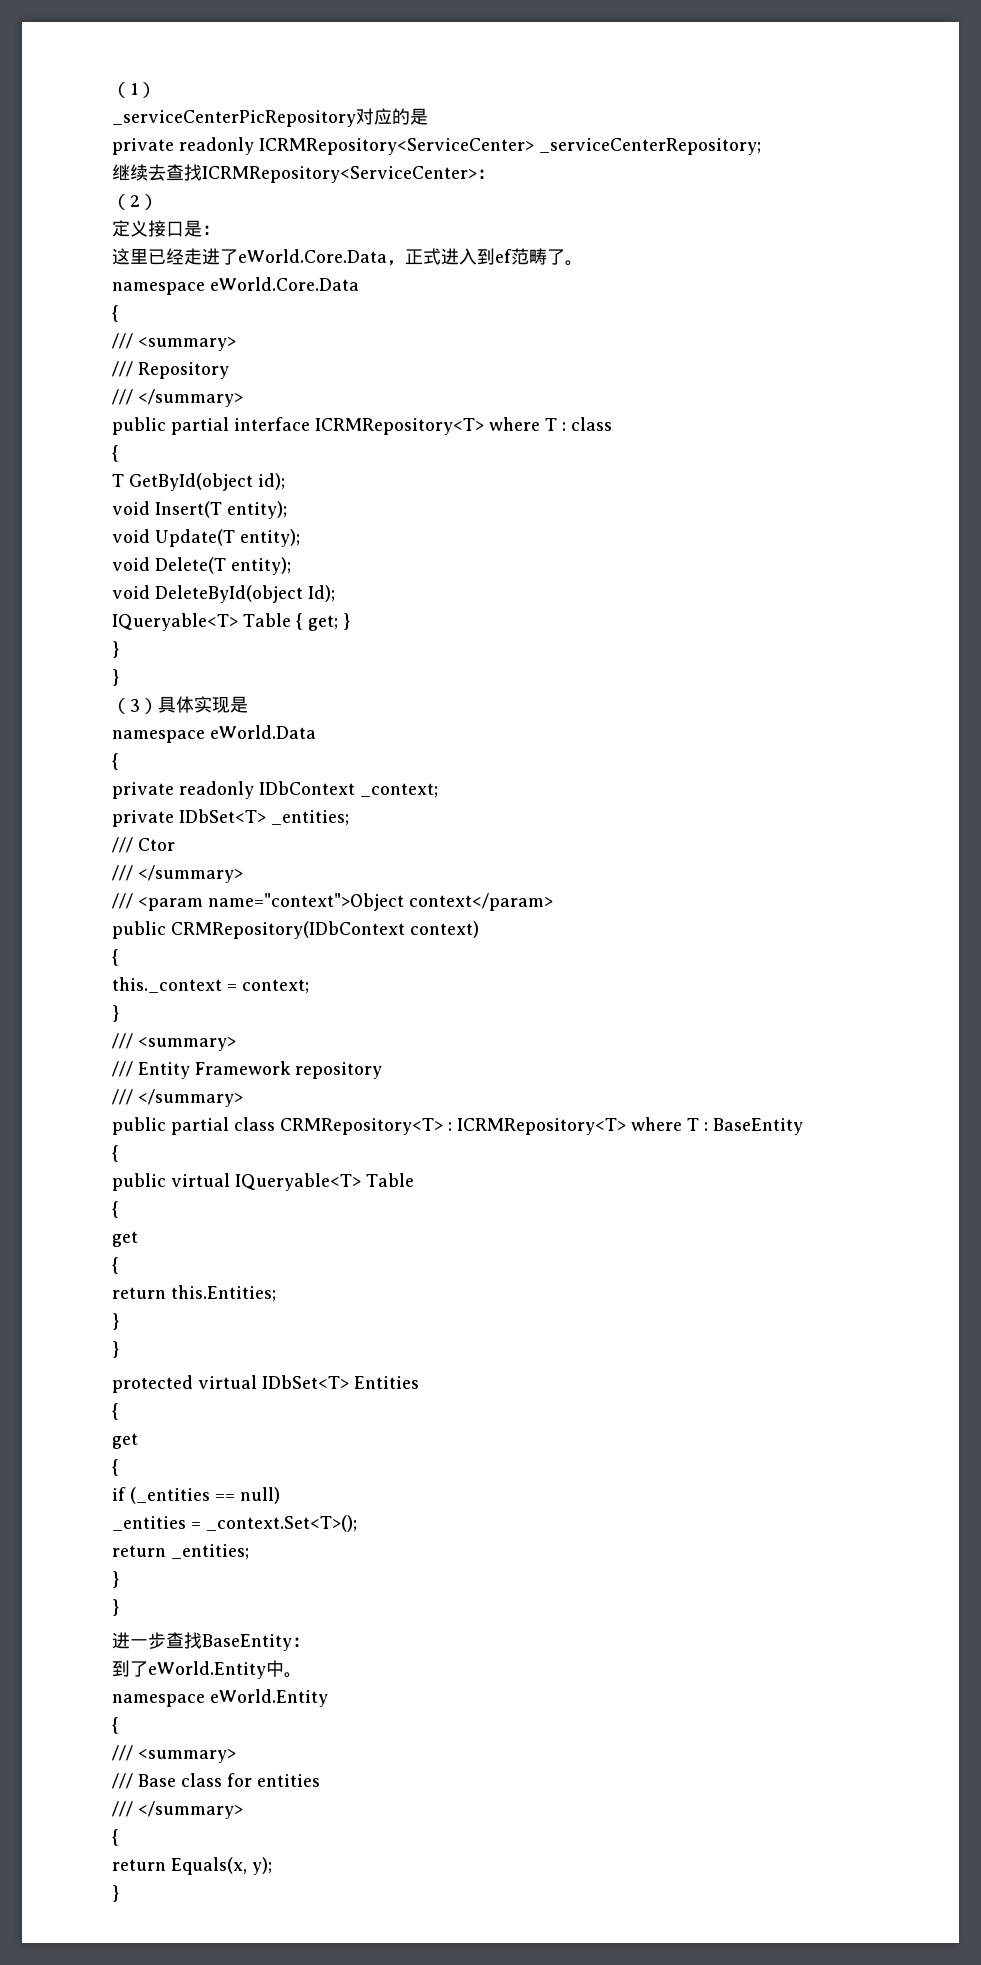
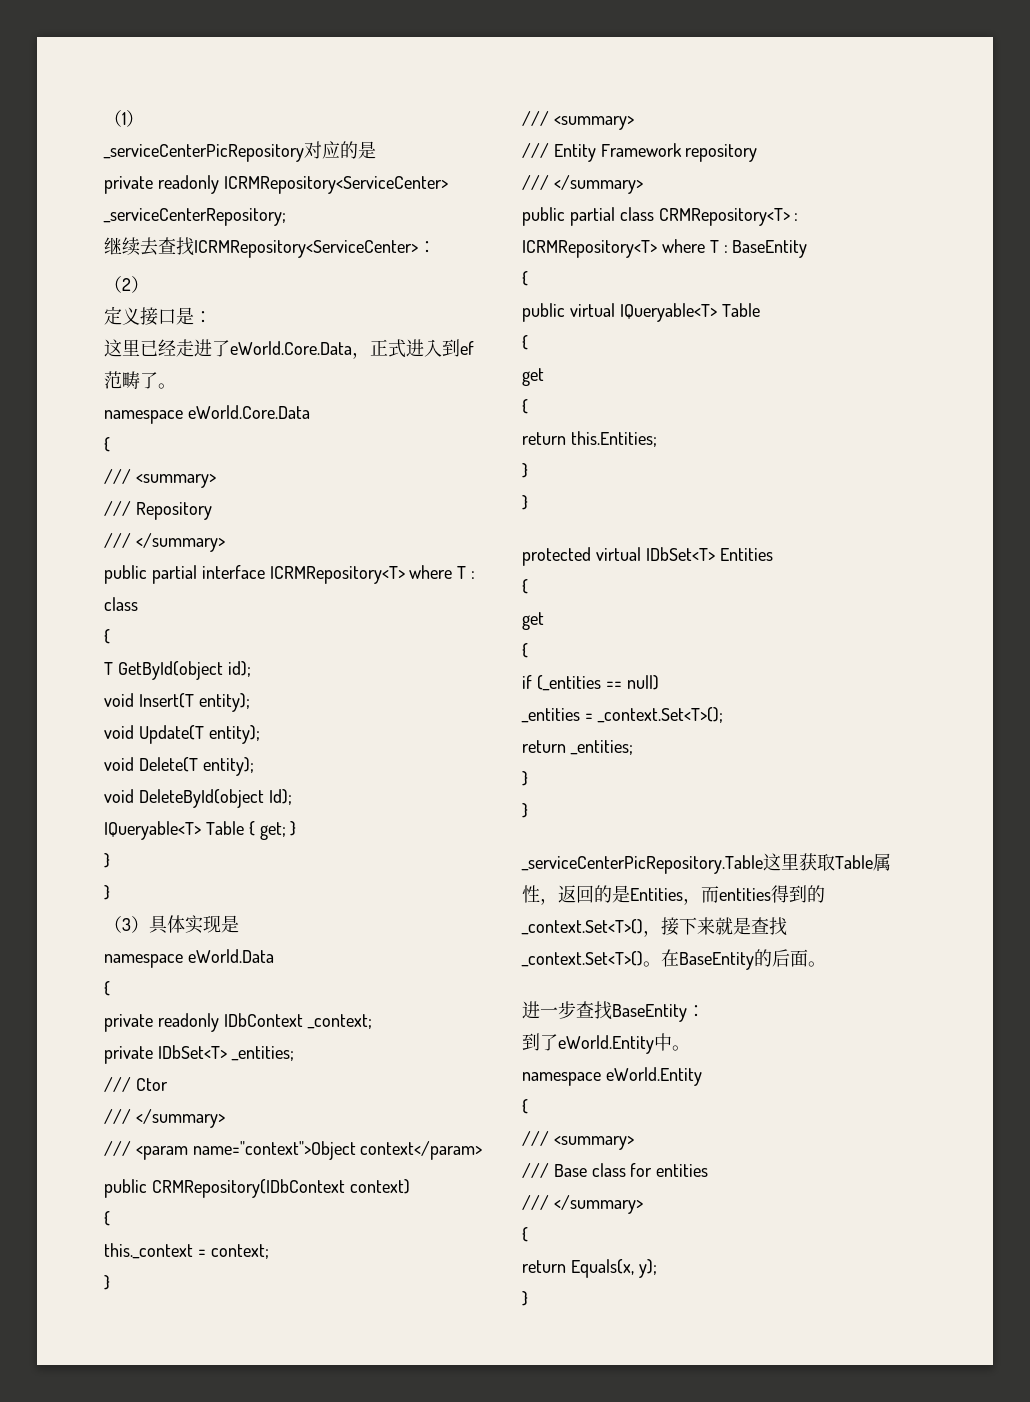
(119, 1607) none -> [521,853,891,874] [522,885,825,905] [521,917,787,937] [521,949,826,970] // _serviceCenterPicRepository.Table这里获取Table属性，返回的是Entities，而entities得到的_context.Set<T>()，接下来就是查找_context.Set<T>()。在BaseEntity的后面。

